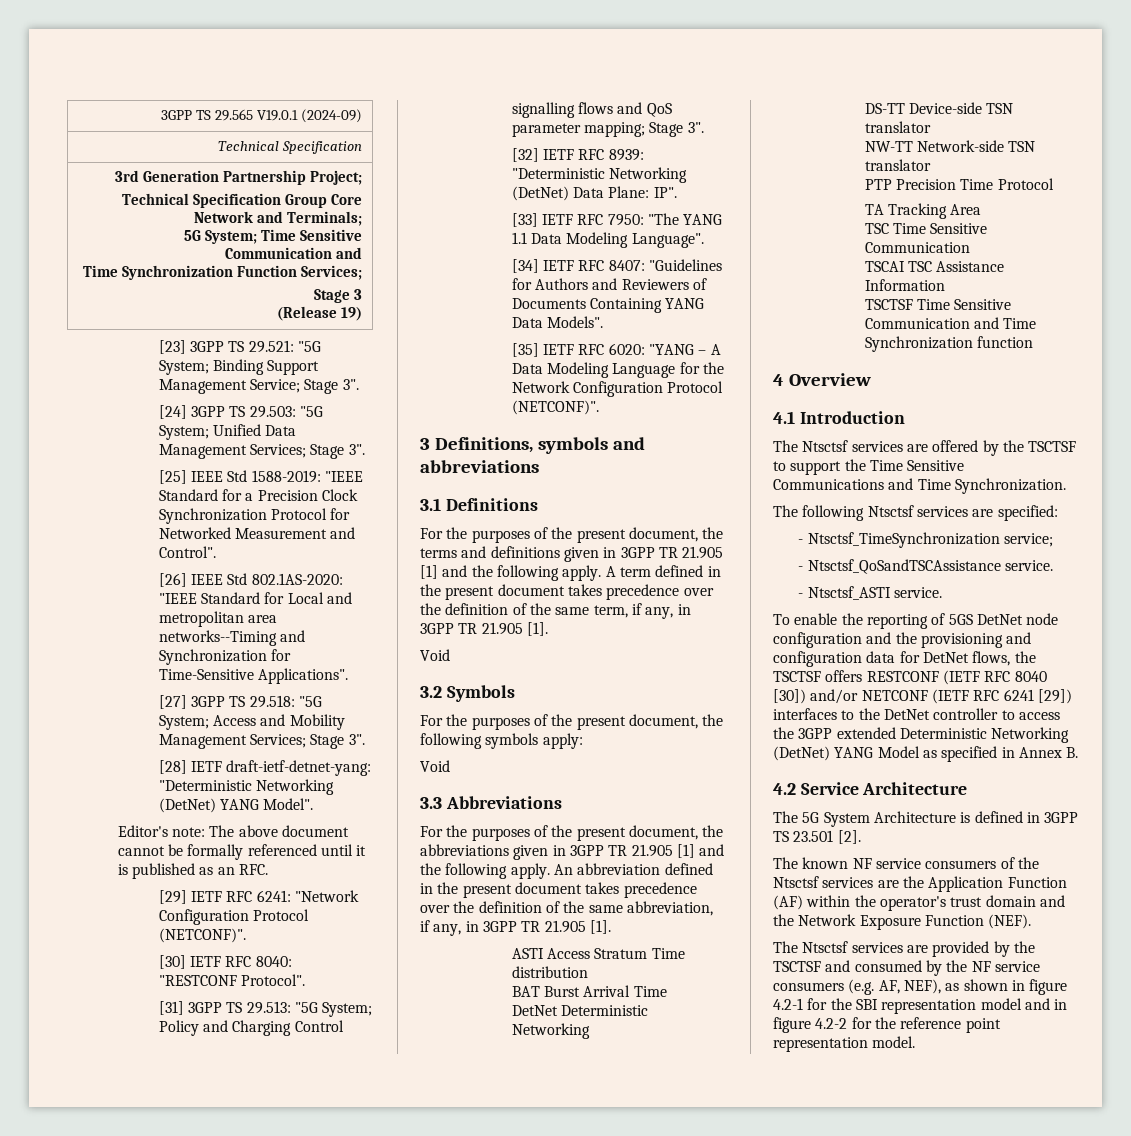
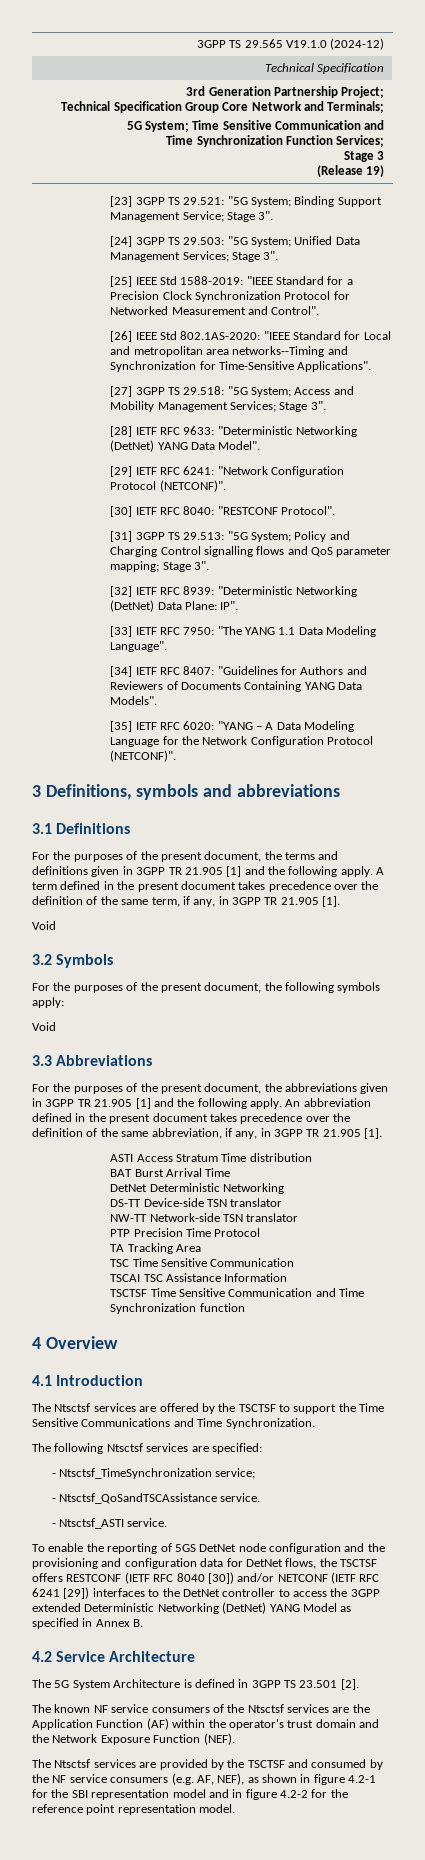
[256,109,362,123] V19.0.1 (2024-09) -> [286,38,385,50] V19.1.0 (2024-12)
[226,760,372,776] draft-ietf-detnet-yang: -> [159,426,215,435] RFC 9633:
(260, 804) none -> [190,442,215,450] Data
[117,825,350,837] [117,844,367,860] [117,863,269,879] // Editor's note: The above document cannot be formally referenced until it is published as an RFC. -> (261, 445) none

